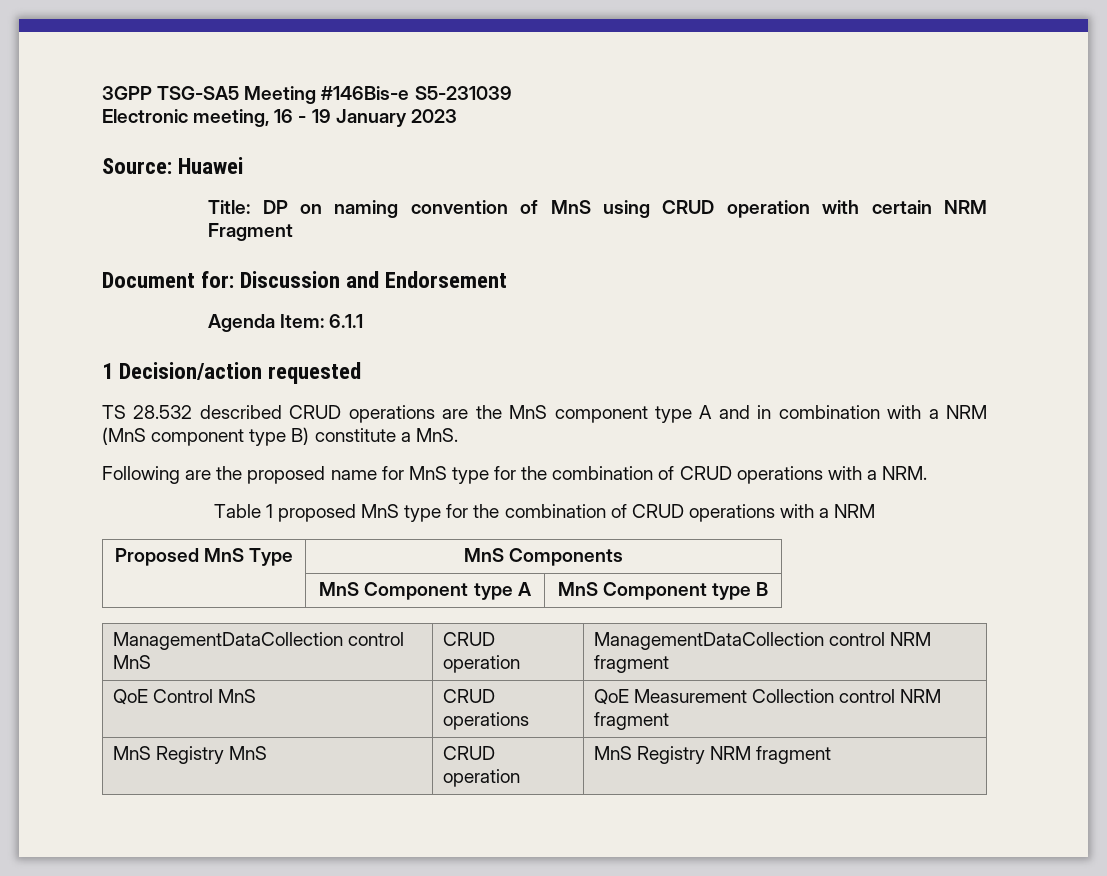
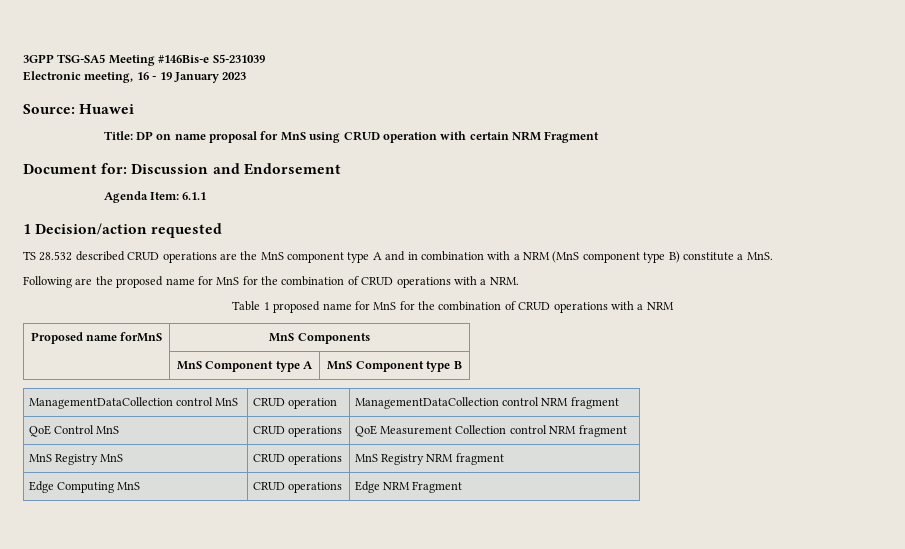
[334,200,539,218] naming convention of -> [174,131,279,143] name proposal for
[451,467,489,484] type -> (240, 281) none
[361,504,442,522] MnS type -> [322,301,397,310] name for MnS
[204,548,294,566] MnS Type -> [86,332,163,342] name forMnS
[442,769,520,787] operation -> [288,454,343,465] operations
(832, 755) none -> [28,481,141,493] [252,482,343,493] [354,481,463,493] // Edge Computing MnS | CRUD operations | Edge NRM Fragment

